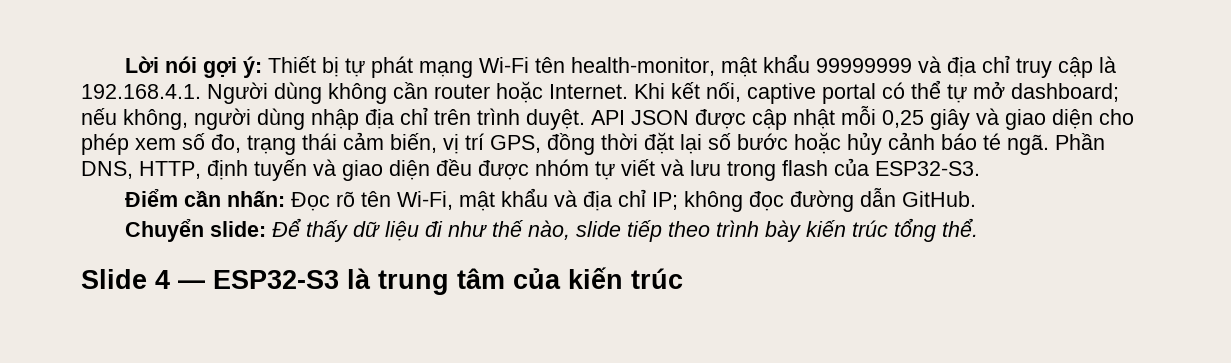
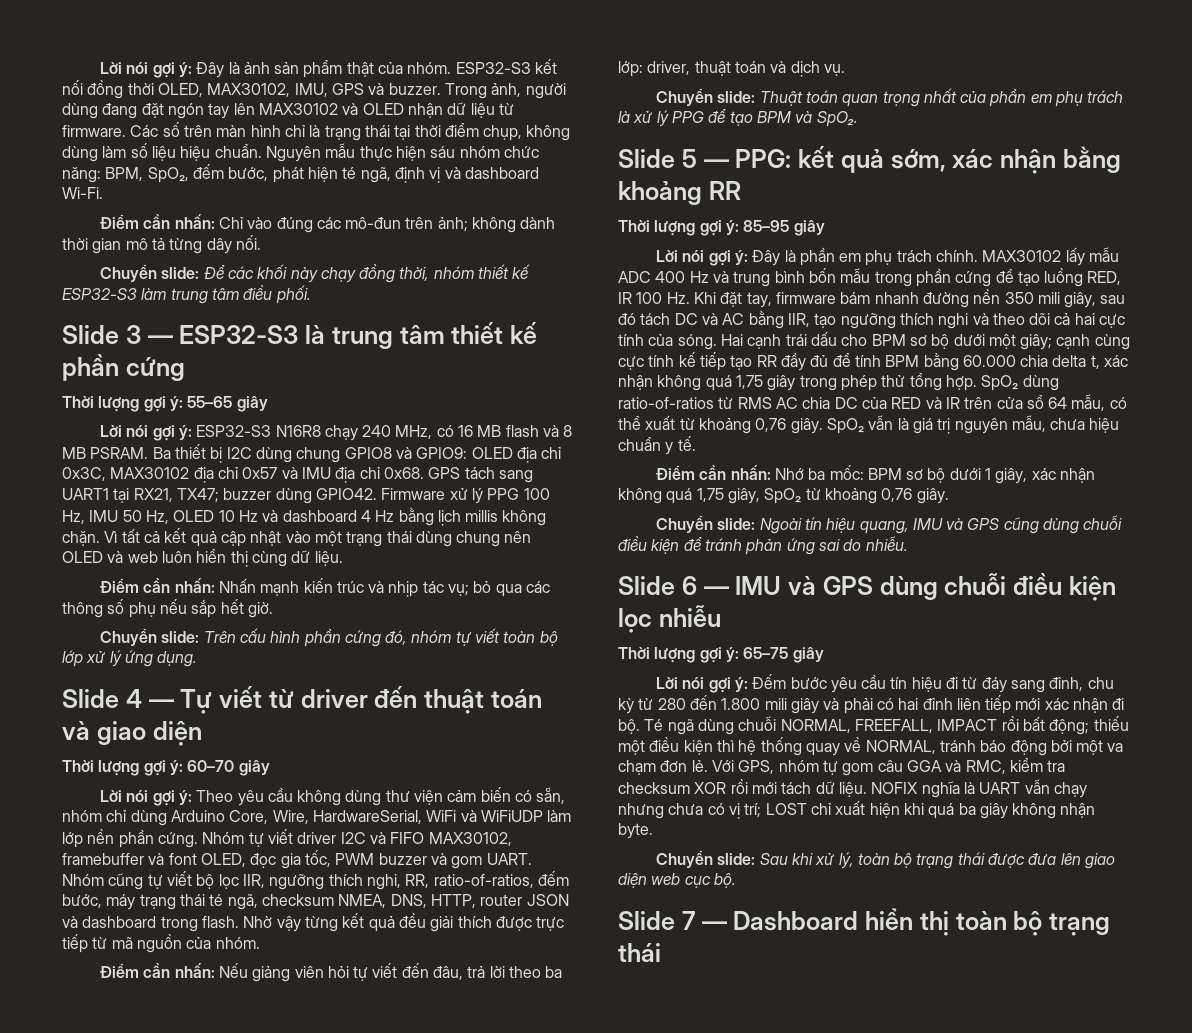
[124,54,1116,78] [81,80,1119,104] [81,106,1134,130] [81,132,1105,155] [81,158,980,181] [124,188,976,212] [124,218,978,242] [81,269,170,289] Lời nói gợi ý: Thiết bị tự phát mạng Wi-Fi tên health-monitor, mật khẩu 99999999 và địa chỉ truy cập là 192.168.4.1. Người dùng không cần router hoặc Internet. Khi kết nối, captive portal có thể tự mở dashboard; nếu không, người dùng nhập địa chỉ trên trình duyệt. API JSON được cập nhật mỗi 0,25 giây và giao diện cho phép xem số đo, trạng thái cảm biến, vị trí GPS, đồng thời đặt lại số bước hoặc hủy cảnh báo té ngã. Phần DNS, HTTP, định tuyến và giao diện đều được nhóm tự viết và lưu trong flash của ESP32-S3. // Điểm cần nhấn: Đọc rõ tên Wi-Fi, mật khẩu và địa chỉ IP; không đọc đường dẫn GitHub. // Chuyển slide: Để thấy dữ liệu đi như thế nào, slide tiếp theo trình bày kiến trúc tổng thể. // Slide 4 -> [99,59,558,78] [62,80,566,99] [62,102,514,119] [62,122,571,141] [62,143,539,162] [62,164,539,183] [62,187,103,199] [99,214,556,233] [62,235,261,254] [99,264,531,283] [62,285,311,304] [62,325,141,344] Lời nói gợi ý: Đây là ảnh sản phẩm thật của nhóm. ESP32-S3 kết nối đồng thời OLED, MAX30102, IMU, GPS và buzzer. Trong ảnh, người dùng đang đặt ngón tay lên MAX30102 và OLED nhận dữ liệu từ firmware. Các số trên màn hình chỉ là trạng thái tại thời điểm chụp, không dùng làm số liệu hiệu chuẩn. Nguyên mẫu thực hiện sáu nhóm chức năng: BPM, SpO₂, đếm bước, phát hiện té ngã, định vị và dashboard Wi-Fi. // Điểm cần nhấn: Chỉ vào đúng các mô-đun trên ảnh; không dành thời gian mô tả từng dây nối. // Chuyển slide: Để các khối này chạy đồng thời, nhóm thiết kế ESP32-S3 làm trung tâm điều phối. // Slide 3
[513,267,683,289] của kiến trúc -> [451,322,537,344] [62,354,185,381] [62,396,268,412] [99,425,573,441] [62,444,563,463] [62,467,533,483] [62,488,550,504] [62,507,547,526] [62,528,532,547] [62,549,343,567] [99,578,551,597] [62,599,273,618] [99,628,558,647] [62,650,198,667] [62,686,542,714] [62,721,202,746] [62,760,270,776] [99,787,566,806] [62,810,572,826] [62,829,512,848] [62,850,532,869] [62,871,569,890] [62,894,569,910] [62,913,565,932] [62,934,260,953] [99,963,563,982] [618,61,845,77] [655,88,1124,107] [618,109,858,127] [618,146,1121,174] [618,181,741,205] [618,220,825,236] [655,247,1120,266] [618,268,1122,287] [618,289,1126,308] [618,310,1126,329] [618,331,1130,350] [618,352,1129,371] [618,373,1059,391] [618,394,1127,411] [618,415,1120,434] [618,436,696,455] [655,465,1096,484] [618,488,949,504] [655,515,1123,534] [618,536,908,555] [618,573,1116,601] [618,605,721,633] [618,647,824,663] [655,674,1114,693] [618,695,1125,714] [618,716,1129,735] [618,737,1124,756] [618,758,1066,776] [618,779,1087,798] [618,800,1096,819] [618,823,653,839] [655,850,1116,869] [618,873,736,888] [618,908,1110,936] [618,943,661,962] thiết kế phần cứng // Thời lượng gợi ý: 55–65 giây // Lời nói gợi ý: ESP32-S3 N16R8 chạy 240 MHz, có 16 MB flash và 8 MB PSRAM. Ba thiết bị I2C dùng chung GPIO8 và GPIO9: OLED địa chỉ 0x3C, MAX30102 địa chỉ 0x57 và IMU địa chỉ 0x68. GPS tách sang UART1 tại RX21, TX47; buzzer dùng GPIO42. Firmware xử lý PPG 100 Hz, IMU 50 Hz, OLED 10 Hz và dashboard 4 Hz bằng lịch millis không chặn. Vì tất cả kết quả cập nhật vào một trạng thái dùng chung nên OLED và web luôn hiển thị cùng dữ liệu. // Điểm cần nhấn: Nhấn mạnh kiến trúc và nhịp tác vụ; bỏ qua các thông số phụ nếu sắp hết giờ. // Chuyển slide: Trên cấu hình phần cứng đó, nhóm tự viết toàn bộ lớp xử lý ứng dụng. // Slide 4 — Tự viết từ driver đến thuật toán và giao diện // Thời lượng gợi ý: 60–70 giây // Lời nói gợi ý: Theo yêu cầu không dùng thư viện cảm biến có sẵn, nhóm chỉ dùng Arduino Core, Wire, HardwareSerial, WiFi và WiFiUDP làm lớp nền phần cứng. Nhóm tự viết driver I2C và FIFO MAX30102, framebuffer và font OLED, đọc gia tốc, PWM buzzer và gom UART. Nhóm cũng tự viết bộ lọc IIR, ngưỡng thích nghi, RR, ratio-of-ratios, đếm bước, máy trạng thái té ngã, checksum NMEA, DNS, HTTP, router JSON và dashboard trong flash. Nhờ vậy từng kết quả đều giải thích được trực tiếp từ mã nguồn của nhóm. // Điểm cần nhấn: Nếu giảng viên hỏi tự viết đến đâu, trả lời theo ba lớp: driver, thuật toán và dịch vụ. // Chuyển slide: Thuật toán quan trọng nhất của phần em phụ trách là xử lý PPG để tạo BPM và SpO₂. // Slide 5 — PPG: kết quả sớm, xác nhận bằng khoảng RR // Thời lượng gợi ý: 85–95 giây // Lời nói gợi ý: Đây là phần em phụ trách chính. MAX30102 lấy mẫu ADC 400 Hz và trung bình bốn mẫu trong phần cứng để tạo luồng RED, IR 100 Hz. Khi đặt tay, firmware bám nhanh đường nền 350 mili giây, sau đó tách DC và AC bằng IIR, tạo ngưỡng thích nghi và theo dõi cả hai cực tính của sóng. Hai cạnh trái dấu cho BPM sơ bộ dưới một giây; cạnh cùng cực tính kế tiếp tạo RR đầy đủ để tính BPM bằng 60.000 chia delta t, xác nhận không quá 1,75 giây trong phép thử tổng hợp. SpO₂ dùng ratio-of-ratios từ RMS AC chia DC của RED và IR trên cửa sổ 64 mẫu, có thể xuất từ khoảng 0,76 giây. SpO₂ vẫn là giá trị nguyên mẫu, chưa hiệu chuẩn y tế. // Điểm cần nhấn: Nhớ ba mốc: BPM sơ bộ dưới 1 giây, xác nhận không quá 1,75 giây, SpO₂ từ khoảng 0,76 giây. // Chuyển slide: Ngoài tín hiệu quang, IMU và GPS cũng dùng chuỗi điều kiện để tránh phản ứng sai do nhiễu. // Slide 6 — IMU và GPS dùng chuỗi điều kiện lọc nhiễu // Thời lượng gợi ý: 65–75 giây // Lời nói gợi ý: Đếm bước yêu cầu tín hiệu đi từ đáy sang đỉnh, chu kỳ từ 280 đến 1.800 mili giây và phải có hai đỉnh liên tiếp mới xác nhận đi bộ. Té ngã dùng chuỗi NORMAL, FREEFALL, IMPACT rồi bất động; thiếu một điều kiện thì hệ thống quay về NORMAL, tránh báo động bởi một va chạm đơn lẻ. Với GPS, nhóm tự gom câu GGA và RMC, kiểm tra checksum XOR rồi mới tách dữ liệu. NOFIX nghĩa là UART vẫn chạy nhưng chưa có vị trí; LOST chỉ xuất hiện khi quá ba giây không nhận byte. // Chuyển slide: Sau khi xử lý, toàn bộ trạng thái được đưa lên giao diện web cục bộ. // Slide 7 — Dashboard hiển thị toàn bộ trạng thái

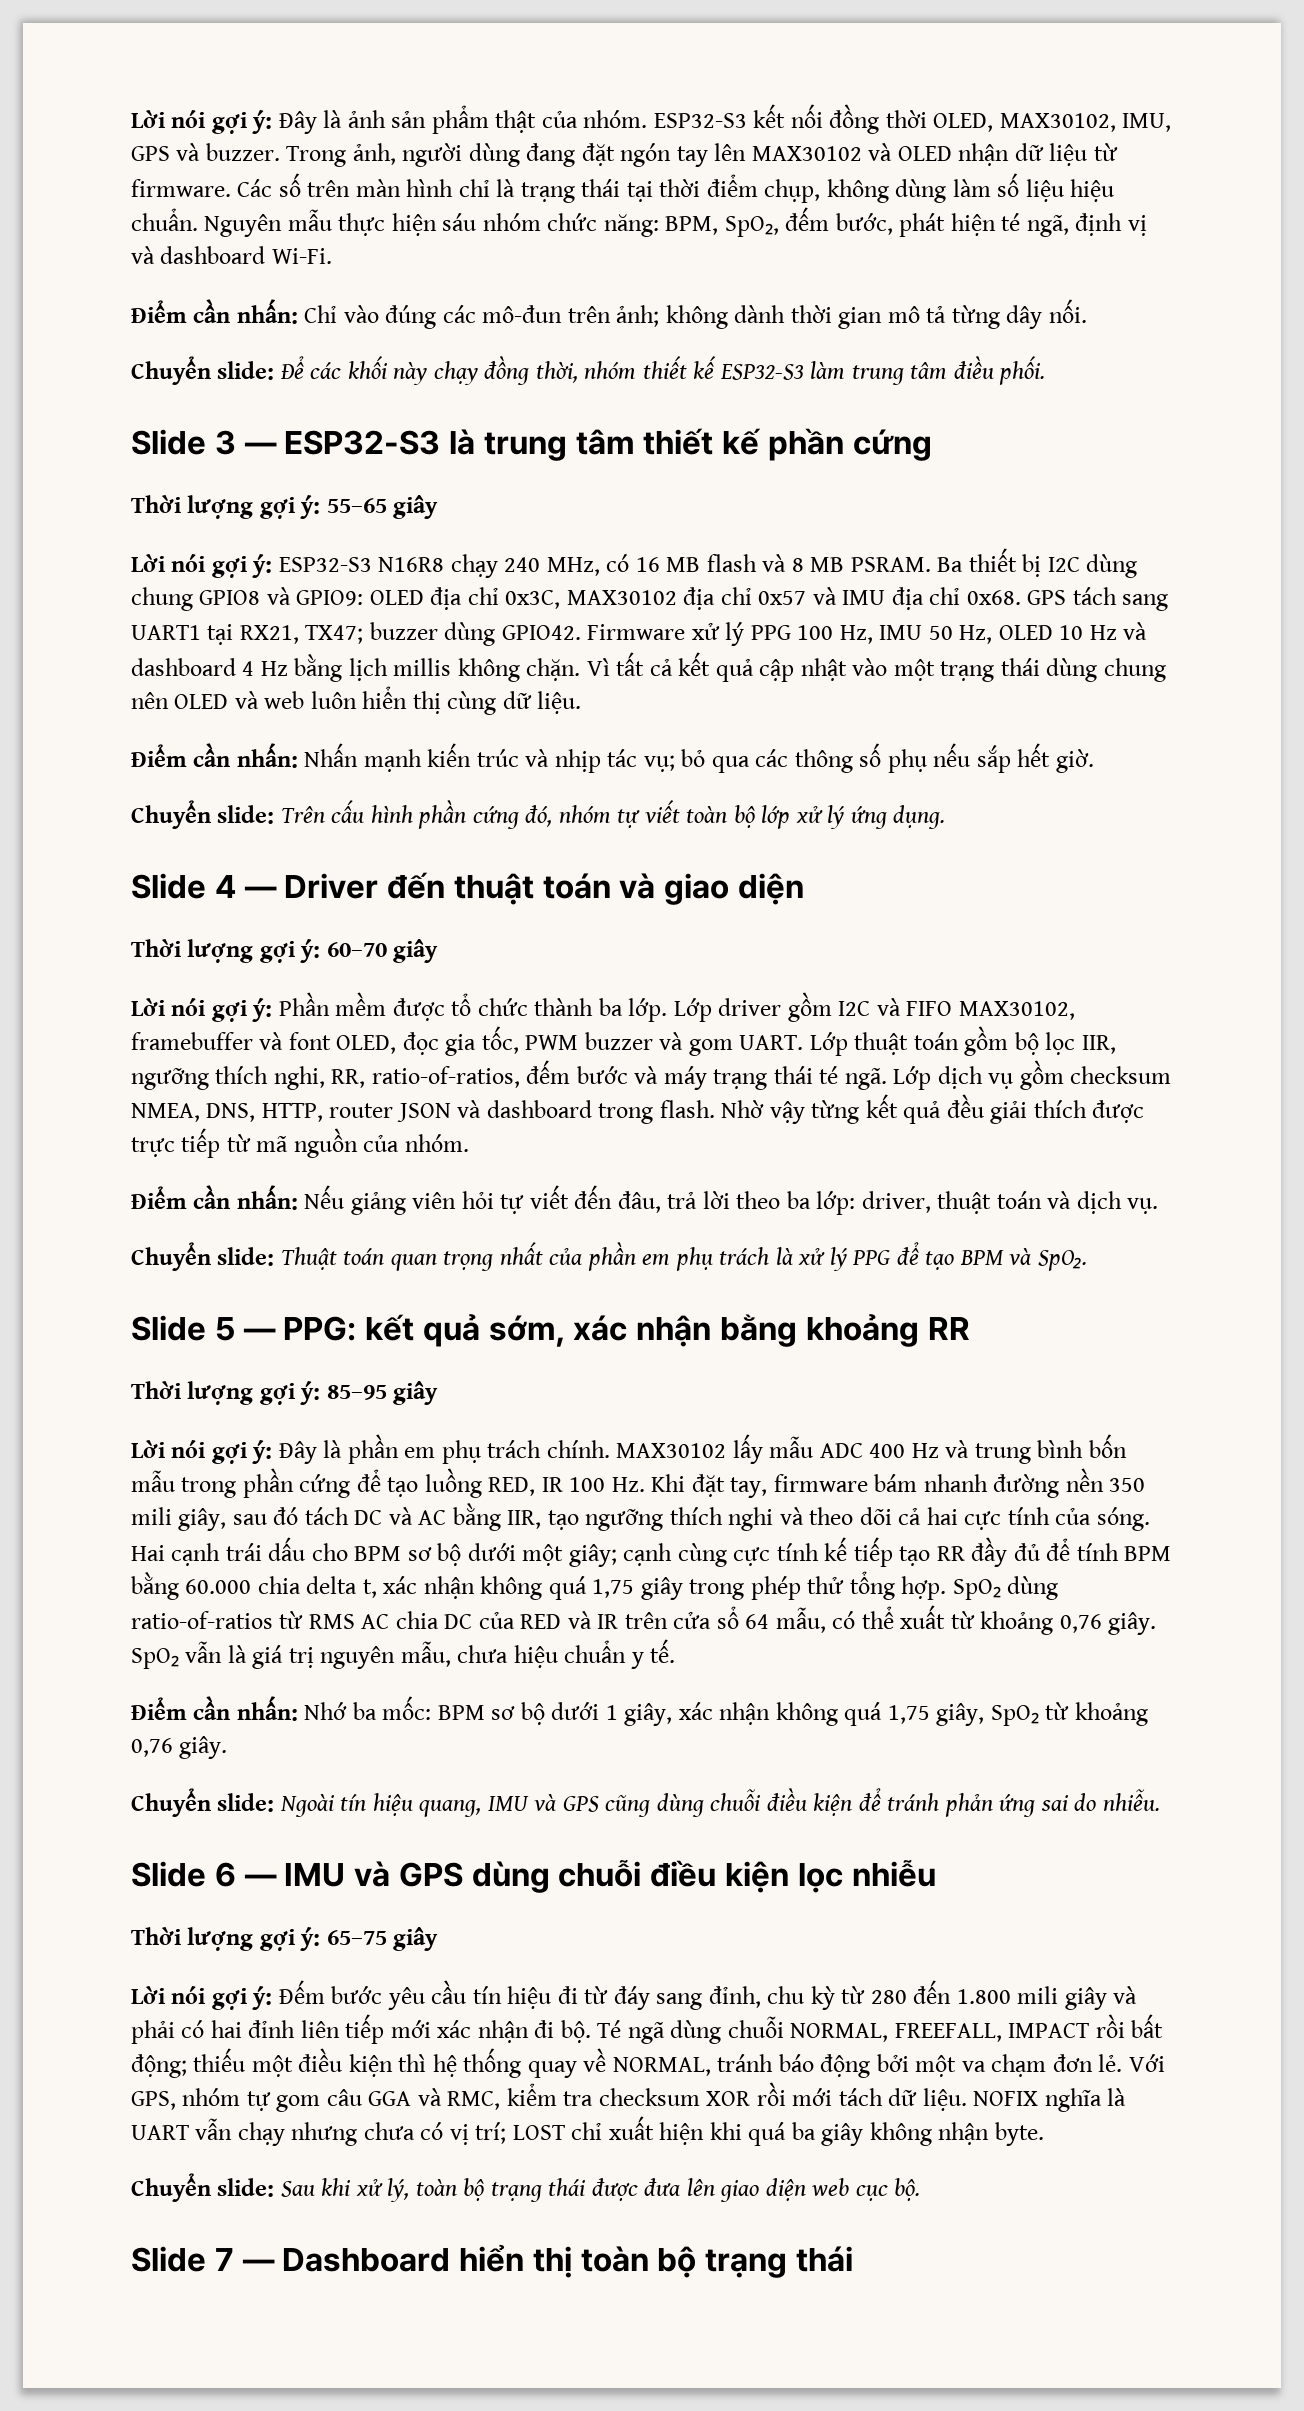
[180,686,368,714] Tự viết từ driver -> [284,873,379,899] Driver
[196,787,566,806] [62,810,572,826] [62,829,337,848] Theo yêu cầu không dùng thư viện cảm biến có sẵn, nhóm chỉ dùng Arduino Core, Wire, HardwareSerial, WiFi và WiFiUDP làm lớp nền phần cứng. Nhóm tự viết driver -> [278,992,832,1022] Phần mềm được tổ chức thành ba lớp. Lớp driver gồm
[62,871,192,890] Nhóm cũng tự viết -> [809,1026,1009,1056] Lớp thuật toán gồm
[62,894,102,908] bước, -> [576,1066,659,1084] bước và
[227,894,258,910] ngã, -> [844,1060,1064,1090] ngã. Lớp dịch vụ gồm

